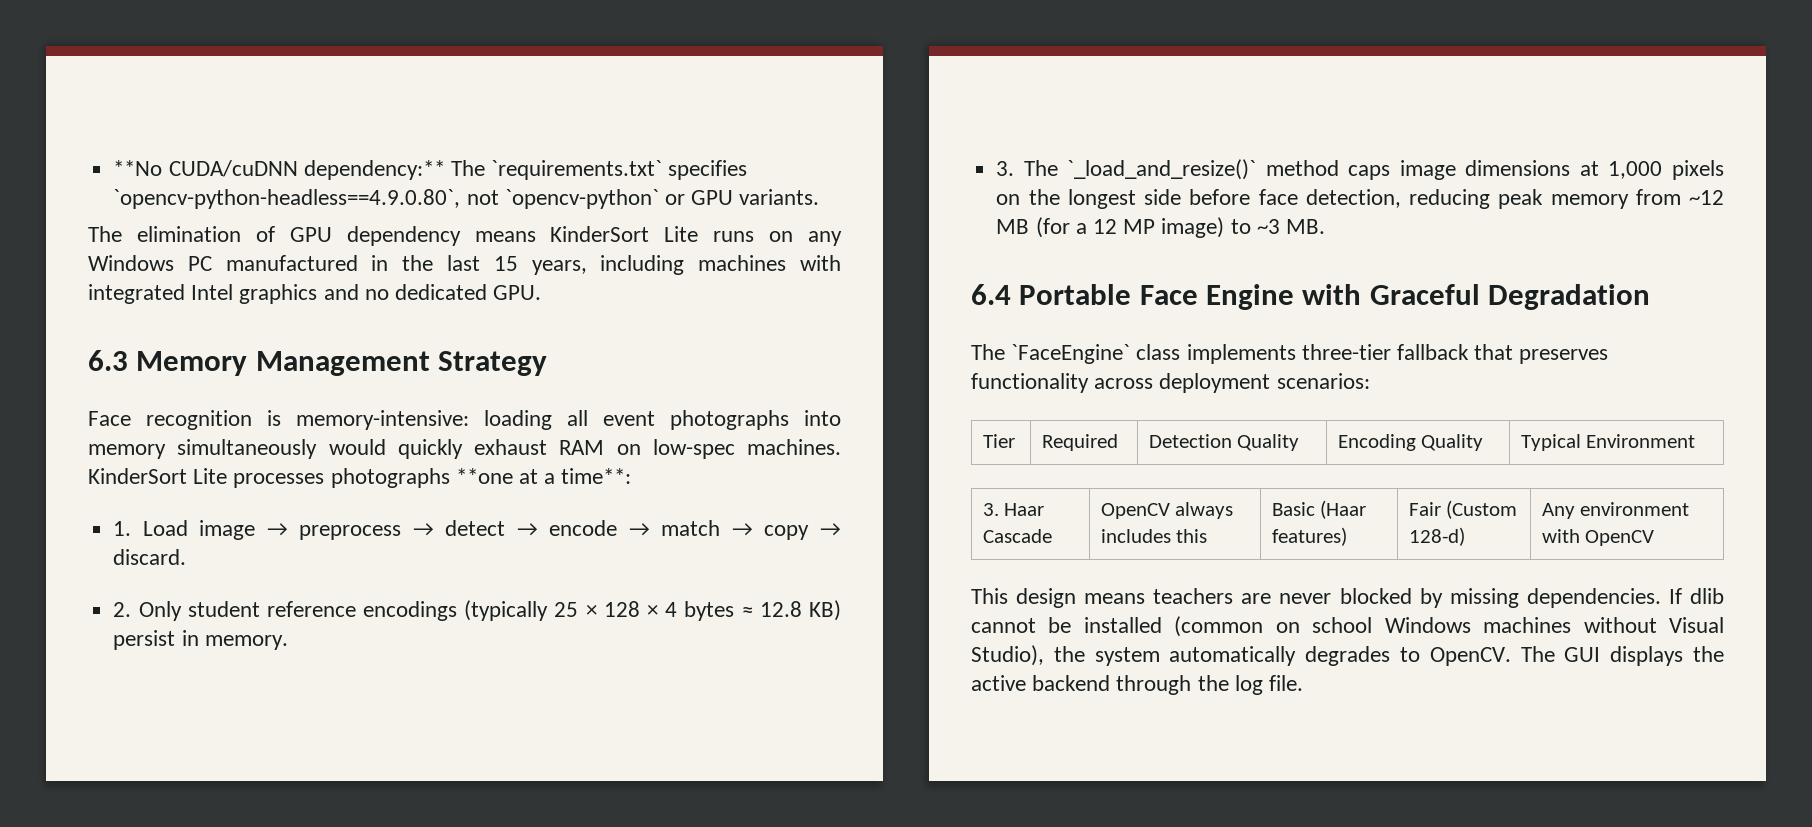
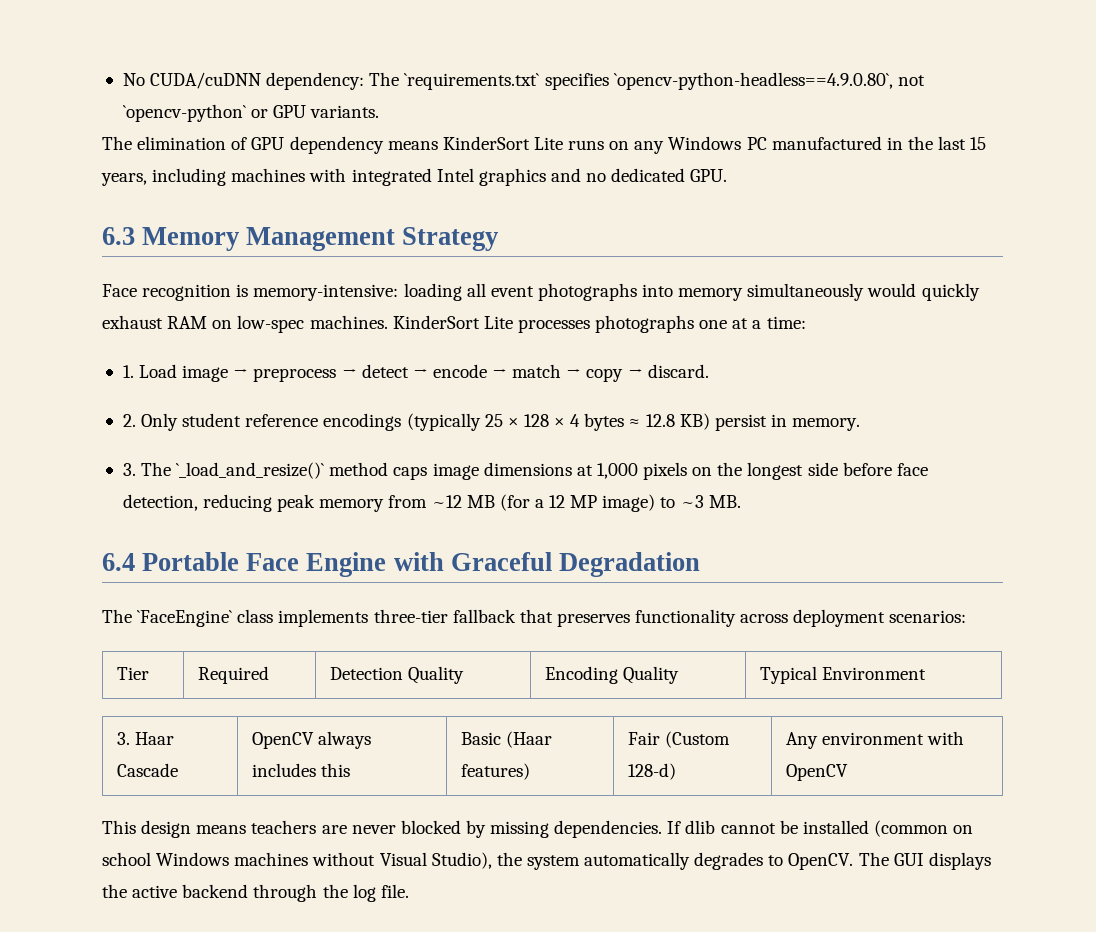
[113,160,445,180] **No CUDA/cuDNN dependency:** -> [122,72,365,90] No CUDA/cuDNN dependency:
[455,468,513,484] **one -> [699,320,728,329] one
[561,468,632,484] time**: -> [766,316,806,329] time:

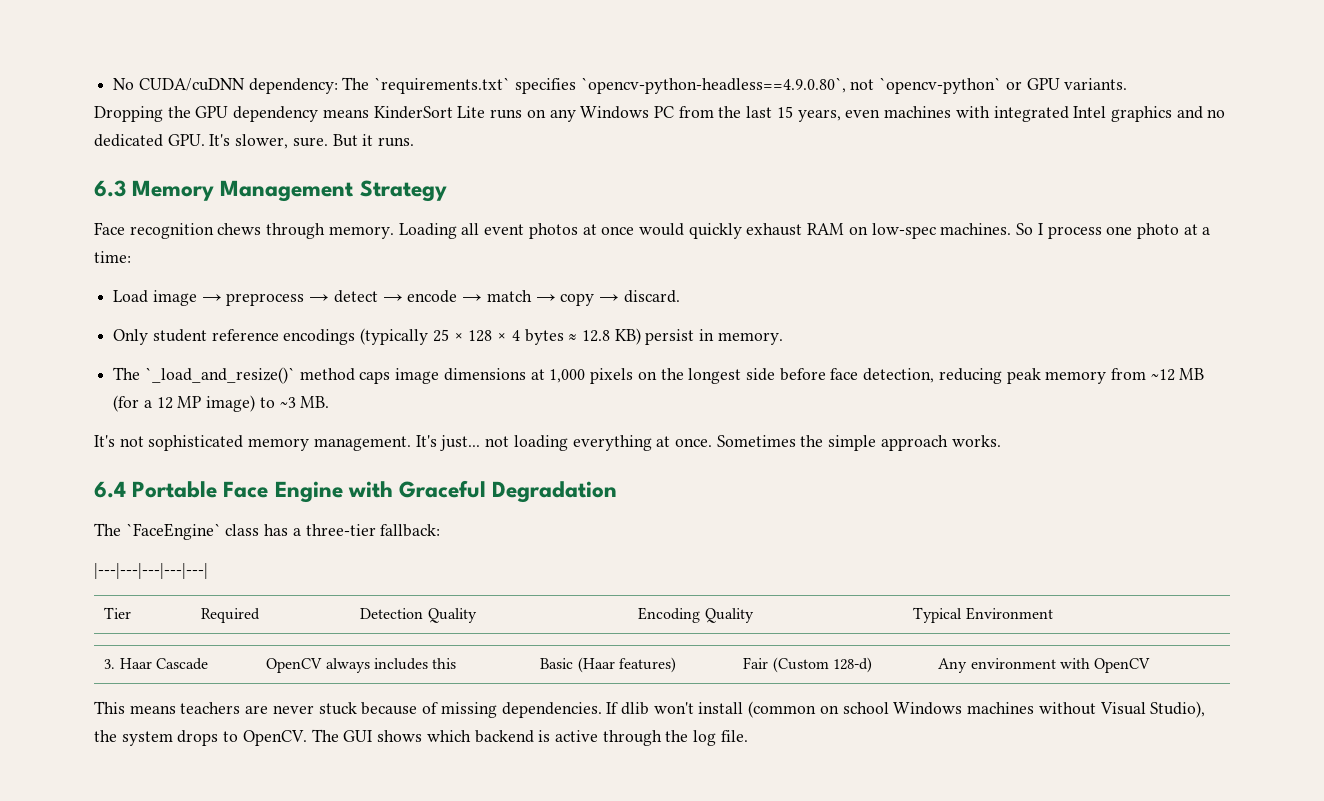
[102,136,248,150] The elimination of -> [94,106,191,122] Dropping the
[771,136,903,150] manufactured in -> [678,106,714,118] from
[152,168,227,186] including -> [845,109,881,118] even
(728, 175) none -> [209,134,415,149] It's slower, sure. But it runs.
[236,283,865,301] is memory-intensive: loading all event photographs into memory simultaneously -> [217,223,635,239] chews through memory. Loading all event photos at once
[392,315,728,333] KinderSort Lite processes photographs one -> [1016,223,1179,239] So I process one photo
[122,365,134,378] 1. -> (131, 257) none
[122,414,136,427] 2. -> (680, 296) none
[122,463,136,476] 3. -> (783, 338) none
(741, 501) none -> [94,435,1001,451] // It's not sophisticated memory management. It's just... not loading everything at once. Sometimes the simple approach works.
[278,609,967,627] implements three-tier fallback that preserves functionality across deployment scenarios: -> [264,524,441,537] [94,563,208,579] has a three-tier fallback: // |---|---|---|---|---|
[141,820,192,838] design -> (125, 707) none
[400,820,486,838] blocked by -> [318,702,439,715] stuck because of
[720,820,869,834] cannot be installed -> [653,702,744,714] won't install
[584,852,764,870] automatically degrades -> [177,730,219,746] drops
[928,852,991,870] [102,884,249,898] displays the active backend -> [377,730,598,743] shows which backend is active

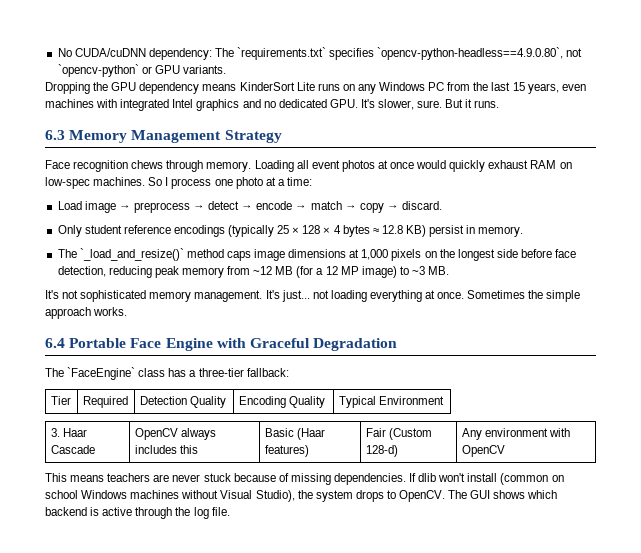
[94,563,208,579] // |---|---|---|---|---| -> (289, 372) none

